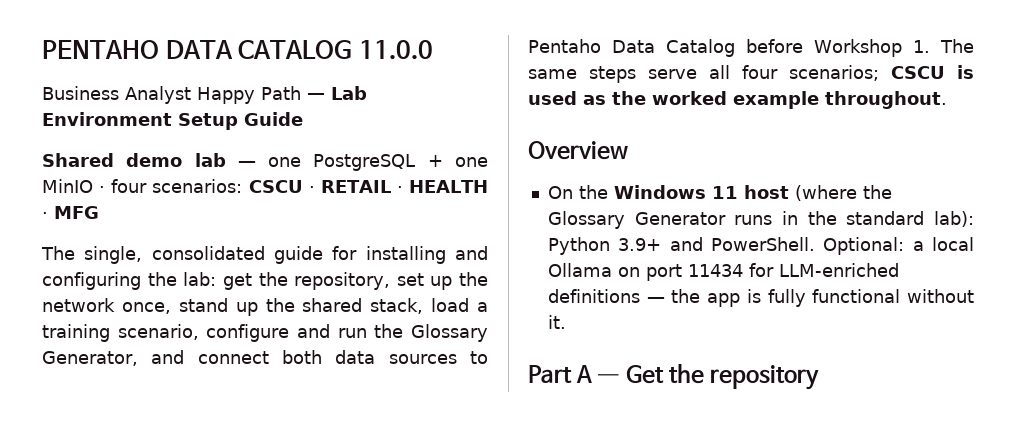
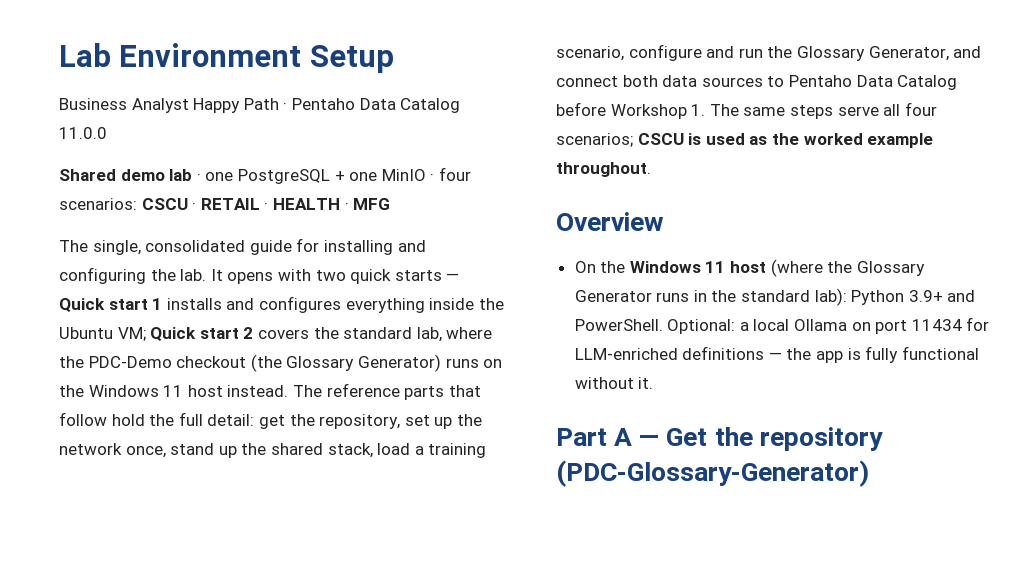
[42,40,434,60] PENTAHO DATA CATALOG 11.0.0 -> [59,43,394,73] Lab Environment Setup
[306,86,367,100] [42,112,303,130] — Lab Environment Setup Guide -> [283,98,461,113] [59,127,107,139] · Pentaho Data Catalog 11.0.0
[237,161,256,167] — -> [196,173,201,181] ·
[183,272,217,286] lab: -> [180,269,460,284] [59,296,504,313] [59,327,493,342] [59,354,503,372] [59,383,481,400] [59,412,255,426] lab. It opens with two quick starts — Quick start 1 installs and configures everything inside the Ubuntu VM; Quick start 2 covers the standard lab, where the PDC-Demo checkout (the Glossary Generator) runs on the Windows 11 host instead. The reference parts that follow hold the full detail:
(820, 377) none -> [556,460,869,487] (PDC-Glossary-Generator)

